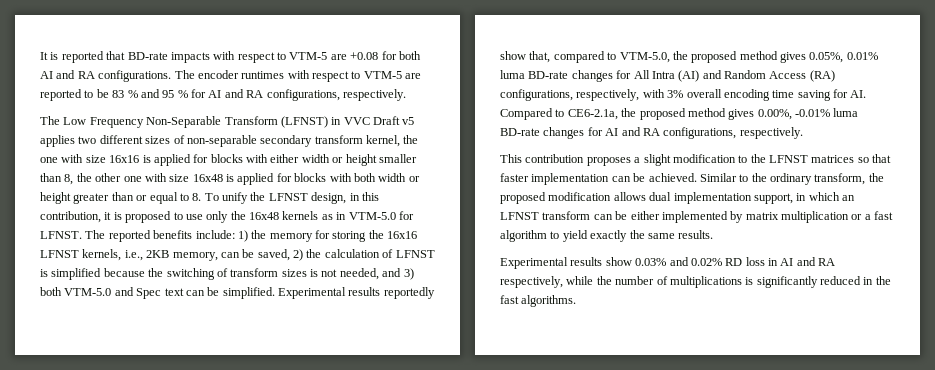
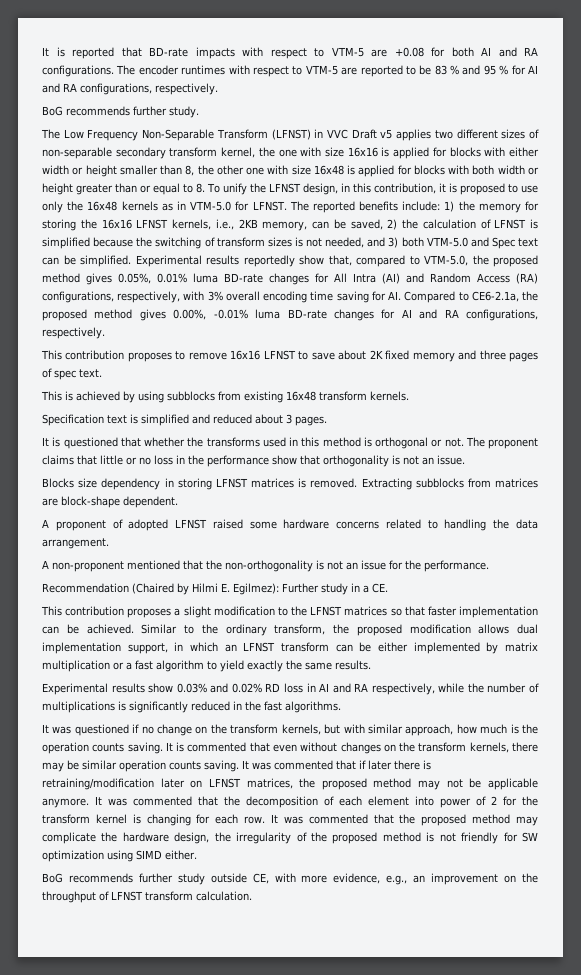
(406, 95) none -> [42,106,199,118] // BoG recommends further study.
(803, 133) none -> [41,350,538,362] [42,368,102,380] [41,391,409,403] [42,414,327,426] [42,437,538,449] [42,455,465,467] [42,478,538,490] [42,496,178,508] [42,519,538,531] [42,538,109,549] [42,560,489,572] [42,583,388,595] // This contribution proposes to remove 16x16 LFNST to save about 2K fixed memory and three pages of spec text. // This is achieved by using subblocks from existing 16x48 transform kernels. // Specification text is simplified and reduced about 3 pages. // It is questioned that whether the transforms used in this method is orthogonal or not. The proponent claims that little or no loss in the performance show that orthogonality is not an issue. // Blocks size dependency in storing LFNST matrices is removed. Extracting subblocks from matrices are block-shape dependent. // A proponent of adopted LFNST raised some hardware concerns related to handling the data arrangement. // A non-proponent mentioned that the non-orthogonality is not an issue for the performance. // Recommendation (Chaired by Hilmi E. Egilmez): Further study in a CE.
(577, 301) none -> [42,724,539,736] [42,742,538,754] [42,760,431,772] [42,778,538,790] [42,796,538,808] [42,814,538,826] [42,832,539,844] [42,850,197,862] [42,873,538,885] [42,891,252,903] // It was questioned if no change on the transform kernels, but with similar approach, how much is the operation counts saving. It is commented that even without changes on the transform kernels, there may be similar operation counts saving. It was commented that if later there is retraining/modification later on LFNST matrices, the proposed method may not be applicable anymore. It was commented that the decomposition of each element into power of 2 for the transform kernel is changing for each row. It was commented that the proposed method may complicate the hardware design, the irregularity of the proposed method is not friendly for SW optimization using SIMD either. // BoG recommends further study outside CE, with more evidence, e.g., an improvement on the throughput of LFNST transform calculation.

